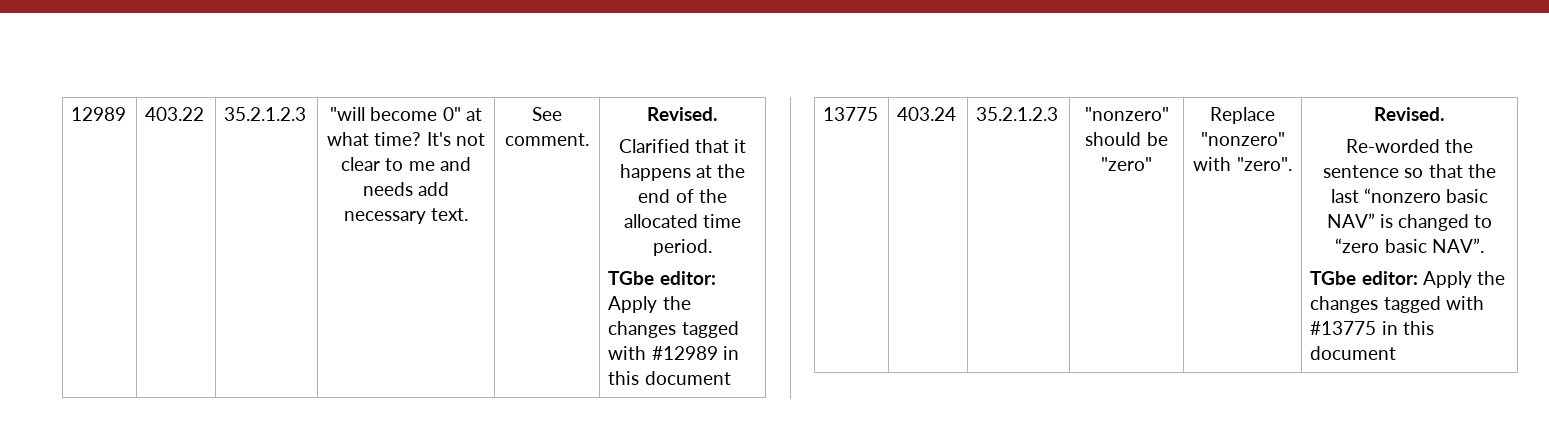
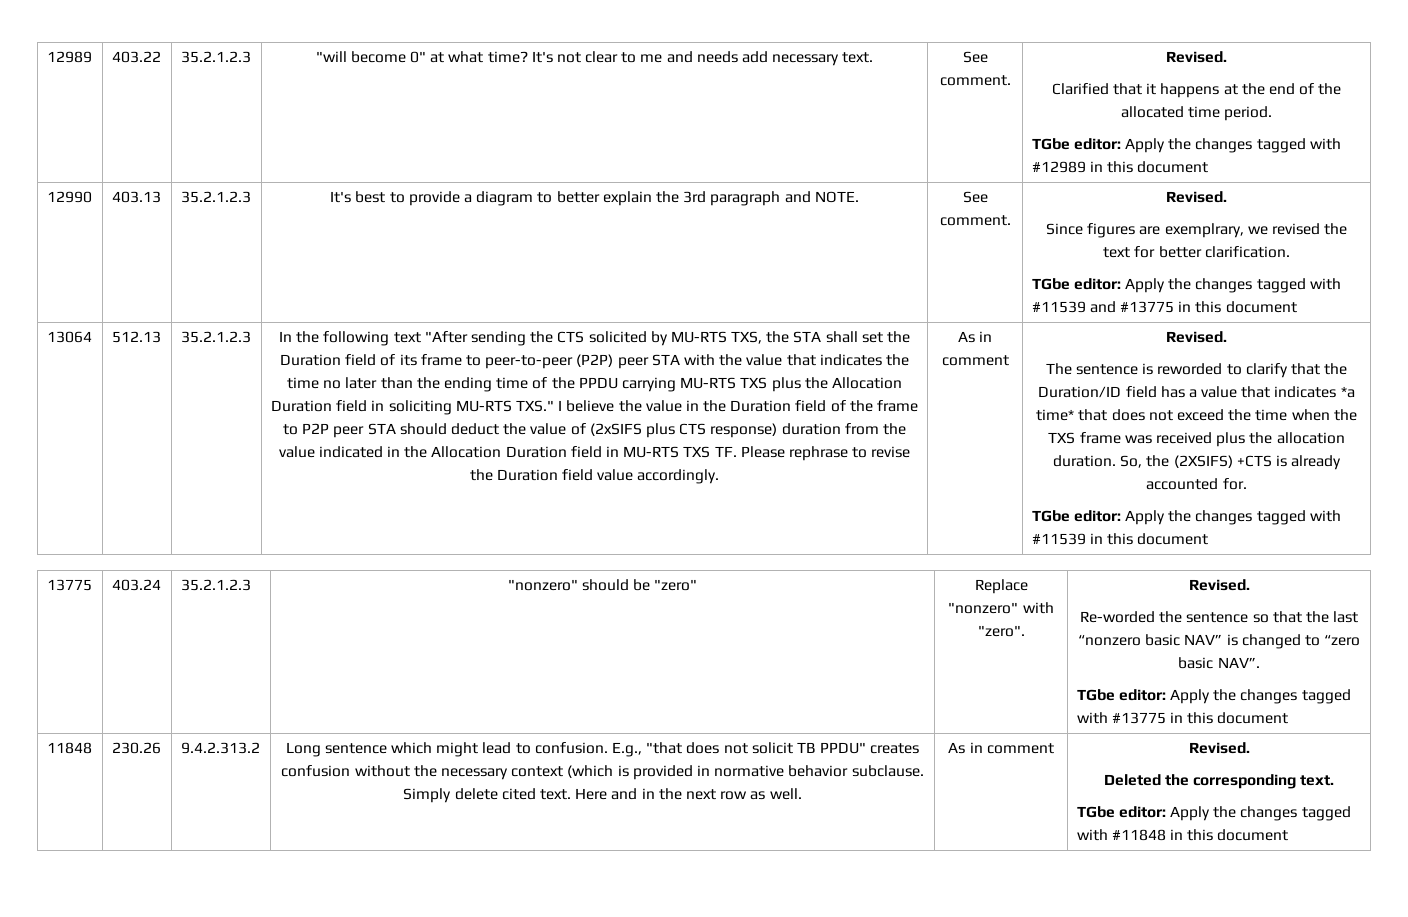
(731, 378) none -> [46,191,92,203] [111,191,161,203] [180,191,251,203] [330,191,859,206] [962,191,988,203] [939,215,1011,226] [1166,191,1227,203] [1045,223,1348,238] [1103,246,1290,258] [1031,278,1341,293] [1031,301,1297,313] [46,331,92,343] [111,331,161,343] [180,331,251,343] [279,331,910,346] [280,354,909,369] [287,377,902,392] [271,400,918,415] [283,423,906,438] [278,446,911,461] [469,469,720,484] [957,331,993,343] [941,355,1009,366] [1166,331,1227,343] [1045,363,1348,378] [1038,386,1355,398] [1036,409,1357,421] [1048,432,1345,447] [1052,455,1342,470] [1146,478,1247,490] [1031,510,1341,525] [1031,533,1209,545] // 12990 | 403.13 | 35.2.1.2.3 | It's best to provide a diagram to better explain the 3rd paragraph and NOTE. | See comment. | Revised. // Since figures are exemplrary, we revised the text for better clarification. // TGbe editor: Apply the changes tagged with #11539 and #13775 in this document // 13064 | 512.13 | 35.2.1.2.3 | In the following text "After sending the CTS solicited by MU-RTS TXS, the STA shall set the Duration field of its frame to peer-to-peer (P2P) peer STA with the value that indicates the time no later than the ending time of the PPDU carrying MU-RTS TXS plus the Allocation Duration field in soliciting MU-RTS TXS." I believe the value in the Duration field of the frame to P2P peer STA should deduct the value of (2xSIFS plus CTS response) duration from the value indicated in the Allocation Duration field in MU-RTS TXS TF. Please rephrase to revise the Duration field value accordingly. | As in comment | Revised. // The sentence is reworded to clarify that the Duration/ID field has a value that indicates *a time* that does not exceed the time when the TXS frame was received plus the allocation duration. So, the (2XSIFS) +CTS is already accounted for. // TGbe editor: Apply the changes tagged with #11539 in this document
(1397, 353) none -> [46,742,92,754] [111,742,161,754] [180,742,260,754] [285,742,920,757] [281,765,924,780] [403,788,802,803] [948,742,1054,754] [1188,742,1250,754] [1103,774,1335,789] [1076,806,1351,821] [1076,829,1289,841] // 11848 | 230.26 | 9.4.2.313.2 | Long sentence which might lead to confusion. E.g., "that does not solicit TB PPDU" creates confusion without the necessary context (which is provided in normative behavior subclause. Simply delete cited text. Here and in the next row as well. | As in comment | Revised. // Deleted the corresponding text. // TGbe editor: Apply the changes tagged with #11848 in this document

